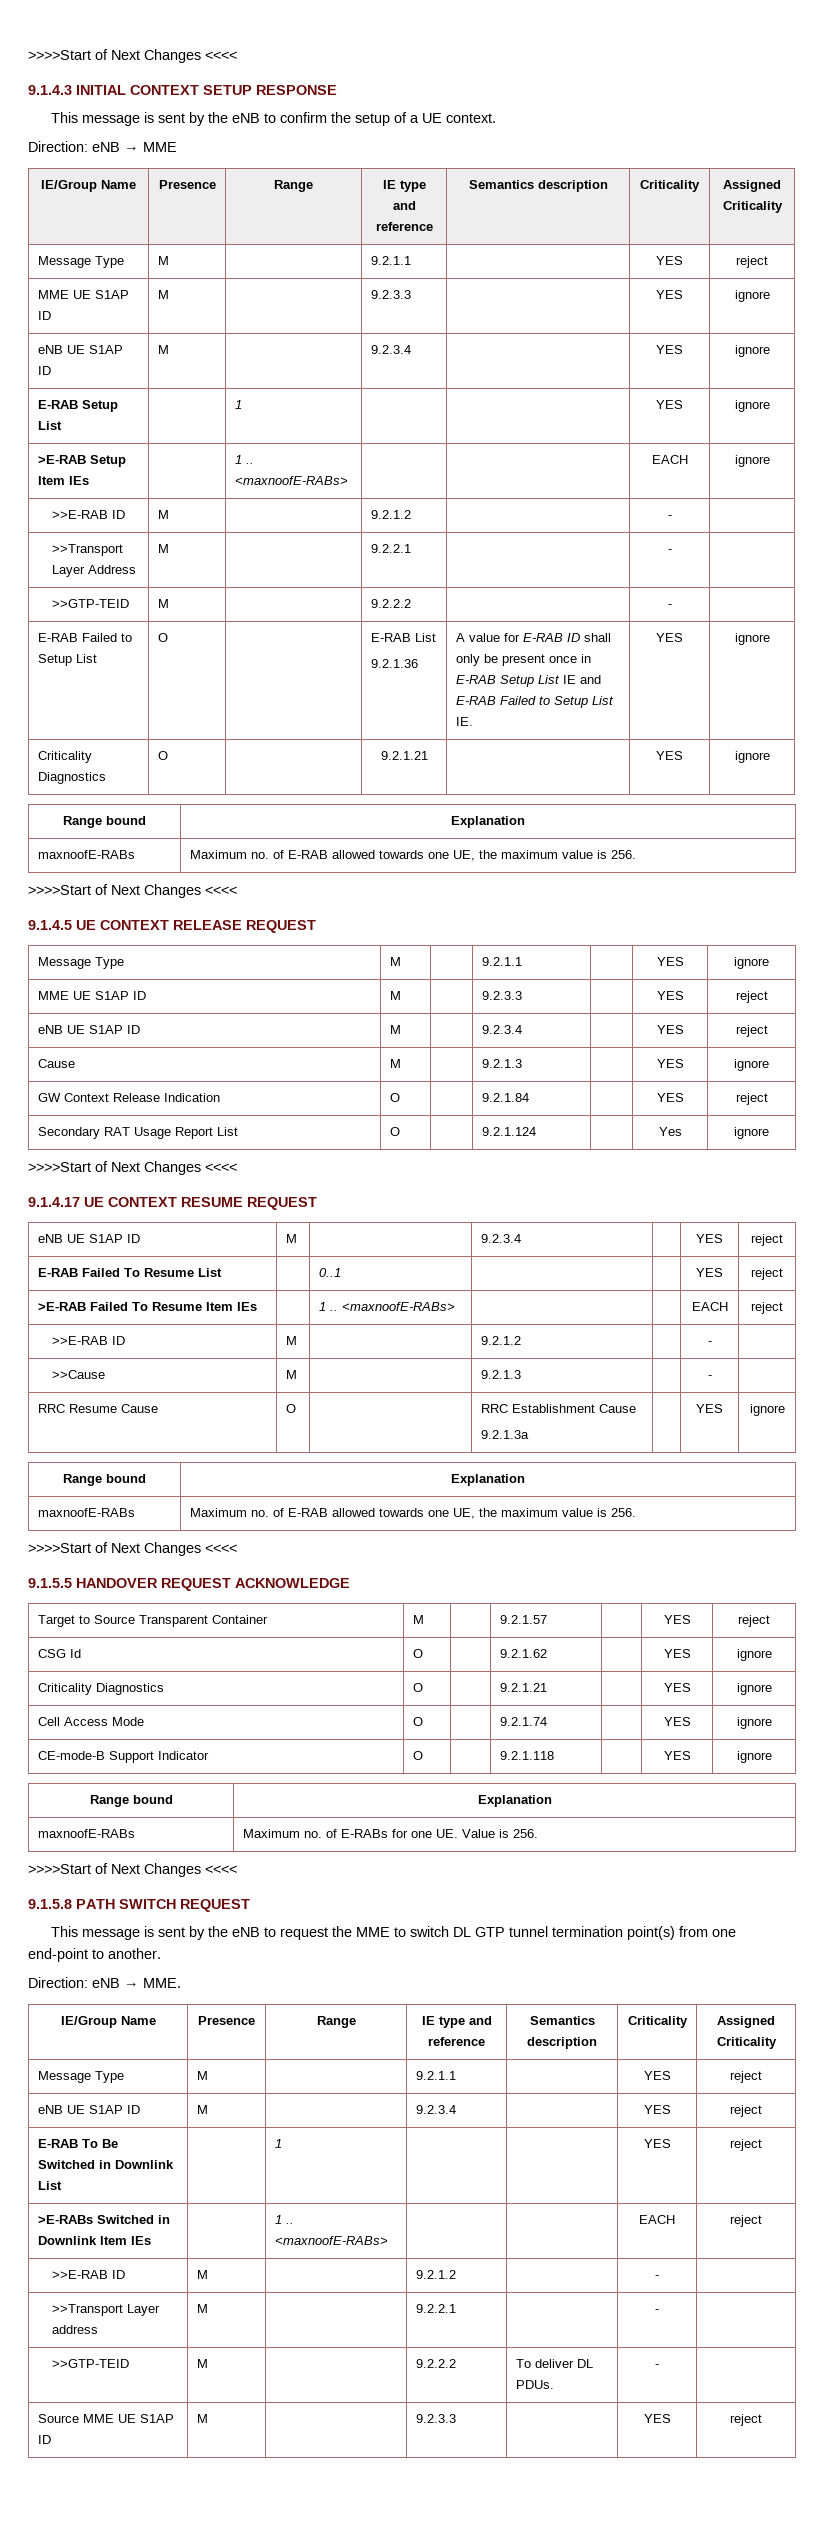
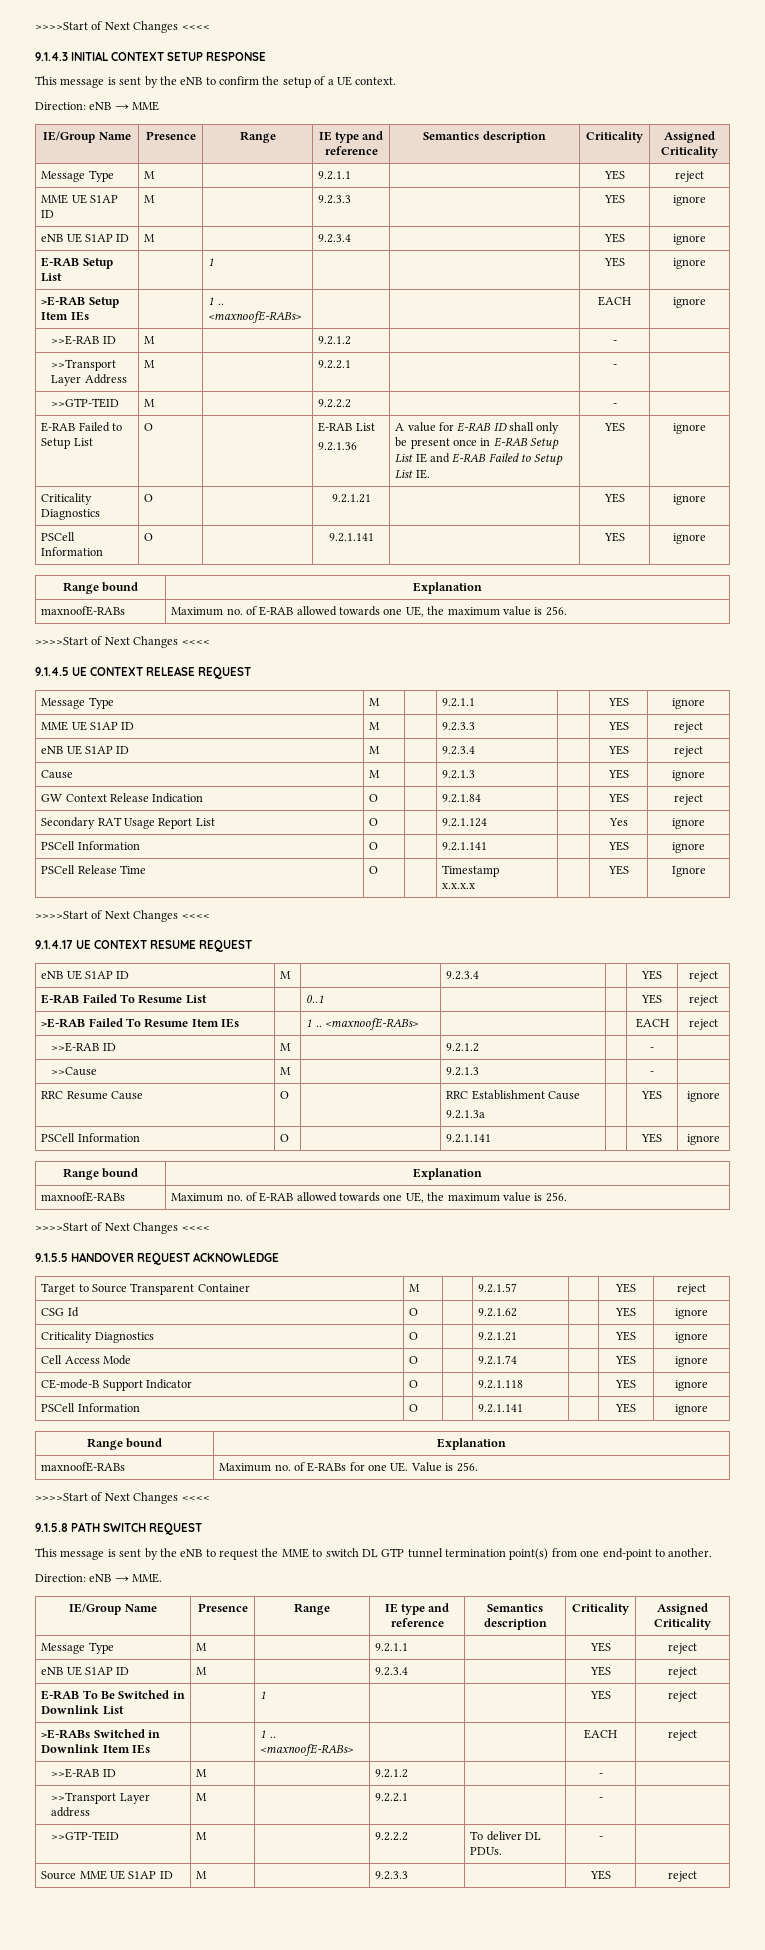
(770, 757) none -> [41,532,76,541] [41,547,104,556] [144,533,154,541] [328,533,374,542] [603,532,625,542] [673,533,706,544] // PSCell Information | O | | 9.2.1.141 | | YES | ignore
(769, 1133) none -> [41,841,140,850] [369,842,379,850] [442,842,488,851] [607,841,629,851] [672,842,705,853] [41,865,146,874] [369,866,379,874] [442,865,500,877] [442,883,476,889] [607,865,629,875] [671,866,706,877] // PSCell Information | O | | 9.2.1.141 | | YES | ignore // PSCell Release Time | O | | Timestamp // x.x.x.x | | YES | Ignore
(785, 1410) none -> [41,1133,140,1142] [280,1134,290,1142] [446,1134,492,1143] [641,1133,662,1143] [687,1134,720,1145] // PSCell Information | O | | 9.2.1.141 | | YES | ignore
(772, 1757) none -> [41,1403,140,1412] [409,1404,419,1412] [478,1404,524,1413] [615,1403,636,1413] [675,1404,708,1415] // PSCell Information | O | | 9.2.1.141 | | YES | ignore

